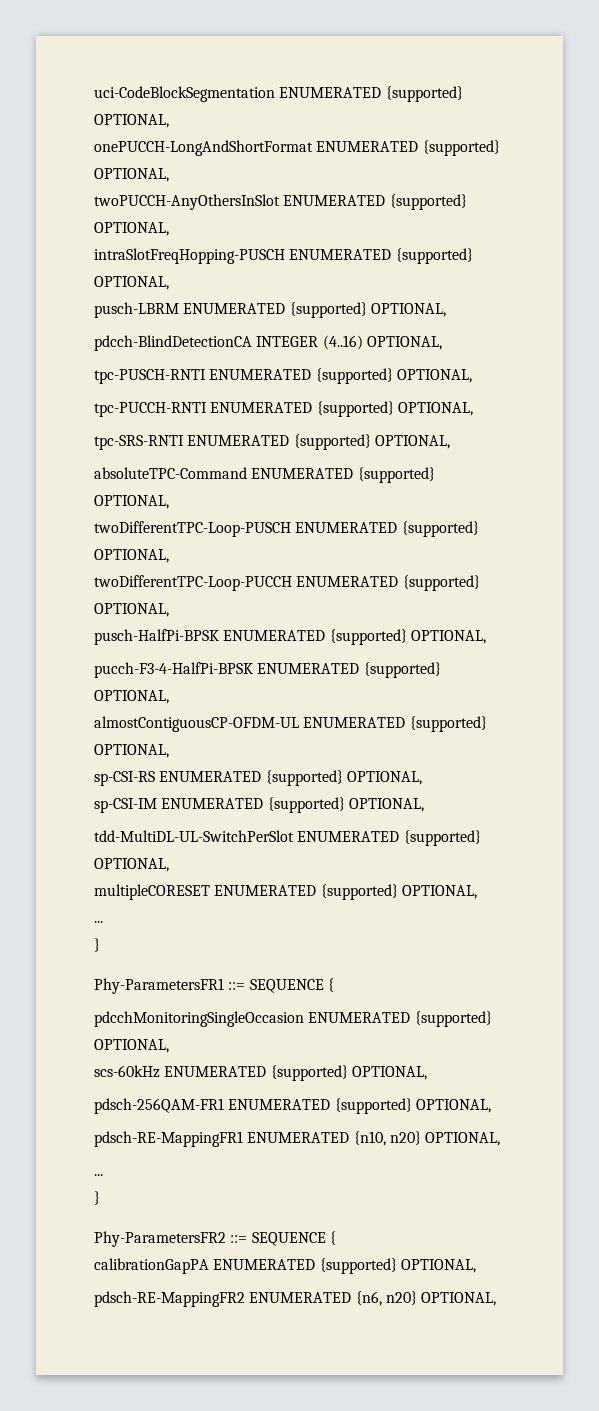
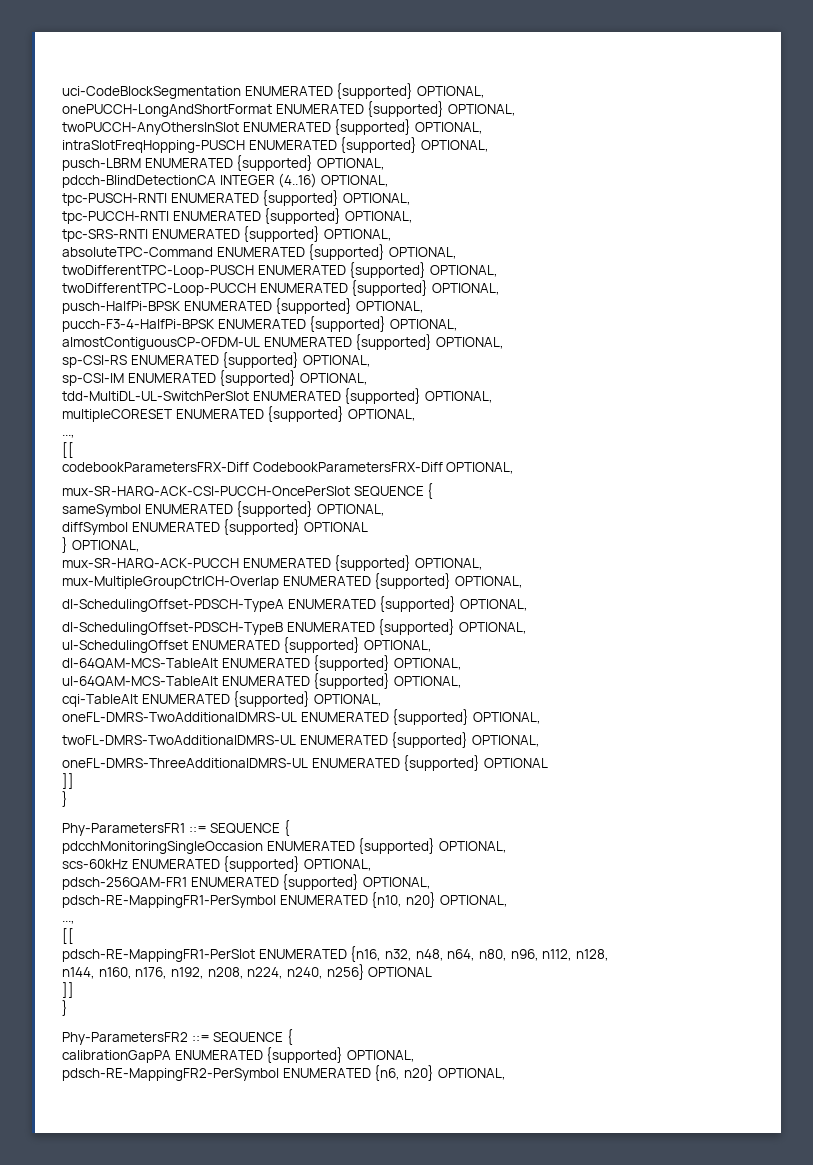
[94,921,103,923] ... -> [62,434,75,438] [62,442,74,458] [62,462,515,474] [62,483,434,499] [62,501,385,517] [62,519,368,535] [62,537,140,553] [62,555,483,571] [62,573,523,589] [62,596,528,612] [62,619,527,635] [62,637,432,653] [62,655,462,671] [62,673,462,689] [62,691,382,707] [62,709,541,725] [62,732,540,748] [62,755,548,771] [62,773,74,789] ..., // [[ // codebookParametersFRX-Diff CodebookParametersFRX-Diff OPTIONAL, // mux-SR-HARQ-ACK-CSI-PUCCH-OncePerSlot SEQUENCE { // sameSymbol ENUMERATED {supported} OPTIONAL, // diffSymbol ENUMERATED {supported} OPTIONAL // } OPTIONAL, // mux-SR-HARQ-ACK-PUCCH ENUMERATED {supported} OPTIONAL, // mux-MultipleGroupCtrlCH-Overlap ENUMERATED {supported} OPTIONAL, // dl-SchedulingOffset-PDSCH-TypeA ENUMERATED {supported} OPTIONAL, // dl-SchedulingOffset-PDSCH-TypeB ENUMERATED {supported} OPTIONAL, // ul-SchedulingOffset ENUMERATED {supported} OPTIONAL, // dl-64QAM-MCS-TableAlt ENUMERATED {supported} OPTIONAL, // ul-64QAM-MCS-TableAlt ENUMERATED {supported} OPTIONAL, // cqi-TableAlt ENUMERATED {supported} OPTIONAL, // oneFL-DMRS-TwoAdditionalDMRS-UL ENUMERATED {supported} OPTIONAL, // twoFL-DMRS-TwoAdditionalDMRS-UL ENUMERATED {supported} OPTIONAL, // oneFL-DMRS-ThreeAdditionalDMRS-UL ENUMERATED {supported} OPTIONAL // ]]
[94,1131,243,1147] pdsch-RE-MappingFR1 -> [62,895,276,908] pdsch-RE-MappingFR1-PerSymbol
[94,1174,103,1176] ... -> [62,920,75,924] [62,928,74,944] [62,946,609,962] [62,964,433,980] [62,982,74,998] ..., // [[ // pdsch-RE-MappingFR1-PerSlot ENUMERATED {n16, n32, n48, n64, n80, n96, n112, n128, // n144, n160, n176, n192, n208, n224, n240, n256} OPTIONAL // ]]
[94,1291,245,1307] pdsch-RE-MappingFR2 -> [62,1068,279,1081] pdsch-RE-MappingFR2-PerSymbol

